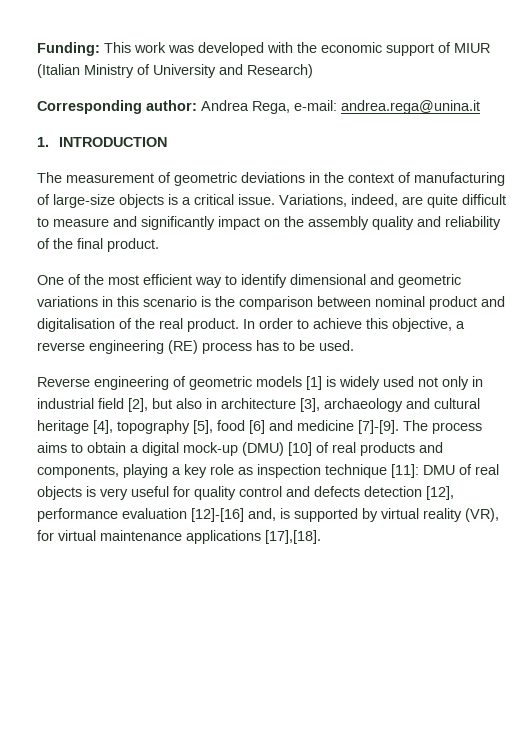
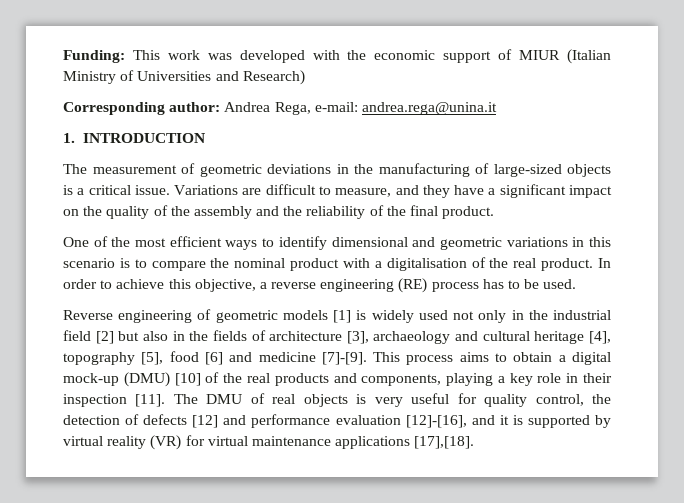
[153,64,216,78] University -> [137,71,212,81] Universities
[348,172,411,183] context of -> (373, 169) none
[53,194,115,208] large-size -> [493,164,562,177] large-sized
[279,194,506,208] [37,216,441,230] Variations, indeed, are quite difficult to measure and significantly impact on the assembly quality and -> [174,184,612,198] [63,205,303,219] Variations are difficult to measure, and they have a significant impact on the quality of the assembly and the
[195,277,222,288] way -> [225,240,258,250] ways
[215,296,505,310] the comparison between nominal product and -> [134,258,382,271] to compare the nominal product with a
(483, 381) none -> [528,310,548,320] the
[128,398,148,412] [2], -> [95,331,114,344] [2]
(217, 403) none -> [189,330,266,341] the fields of
[403,420,428,431] The -> [373,352,401,362] This
(329, 447) none -> [223,373,243,383] the
[238,464,419,478] as inspection technique [11]: -> [566,373,612,383] [63,394,198,407] in their inspection [11]. The
[239,486,454,500] [37,508,276,522] control and defects detection [12], performance evaluation [12]-[16] and, -> [535,394,611,406] [63,414,509,428] control, the detection of defects [12] and performance evaluation [12]-[16], and it
[465,508,499,522] (VR), -> [150,435,182,450] (VR)

